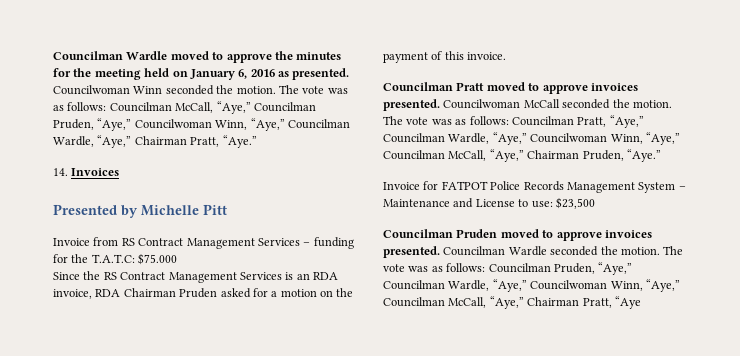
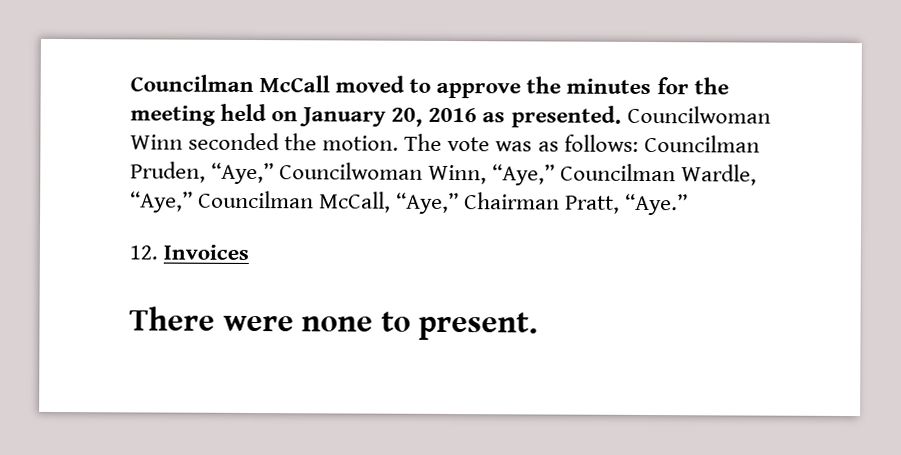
[53,51,168,60] Councilman Wardle -> [130,74,331,93] Councilman McCall
[238,69,248,79] 6, -> [391,107,424,127] 20,
[175,101,316,114] McCall, “Aye,” Councilman -> (760, 143) none
[134,135,257,148] [53,168,120,176] [53,204,227,218] [53,237,354,249] [53,253,178,265] [53,271,338,283] [53,288,354,299] [383,51,507,63] [383,82,638,94] [383,99,672,111] [383,115,644,128] [383,132,680,145] [383,149,661,162] [383,181,686,193] [383,197,595,209] [383,229,652,241] [383,246,684,258] [383,262,633,275] [383,279,680,292] Chairman Pratt, “Aye.” // 14. Invoices // Presented by Michelle Pitt // Invoice from RS Contract Management Services – funding for the T.A.T.C: $75.000 // Since the RS Contract Management Services is an RDA invoice, RDA Chairman Pruden asked for a motion on the payment of this invoice. // Councilman Pratt moved to approve invoices presented. Councilwoman McCall seconded the motion. The vote was as follows: Councilman Pratt, “Aye,” Councilman Wardle, “Aye,” Councilwoman Winn, “Aye,” Councilman McCall, “Aye,” Chairman Pruden, “Aye.” // Invoice for FATPOT Police Records Management System – Maintenance and License to use: $23,500 // Councilman Pruden moved to approve invoices presented. Councilman Wardle seconded the motion. The vote was as follows: Councilman Pruden, “Aye,” Councilman Wardle, “Aye,” Councilwoman Winn, “Aye,” -> (193, 202) none
[614,296,641,309] “Aye -> [625,193,689,216] [129,244,250,260] [129,306,539,341] “Aye.” // 12. Invoices // There were none to present.

